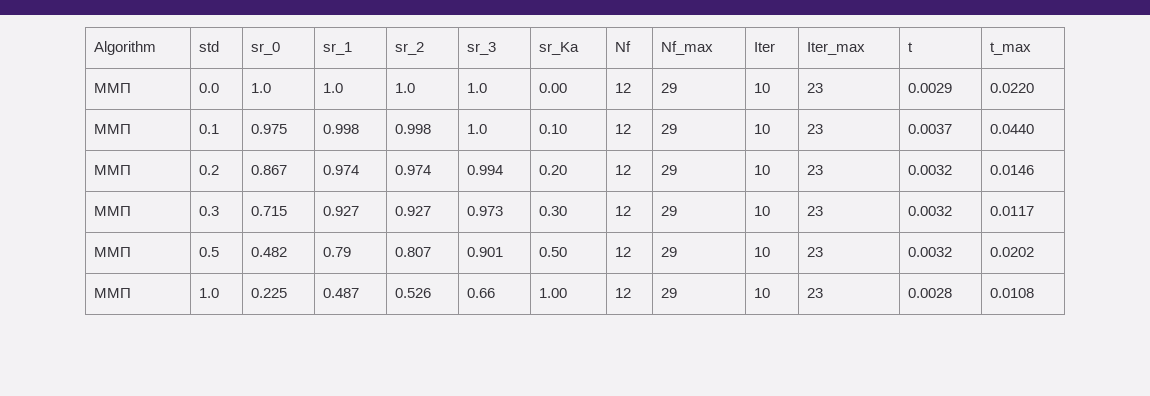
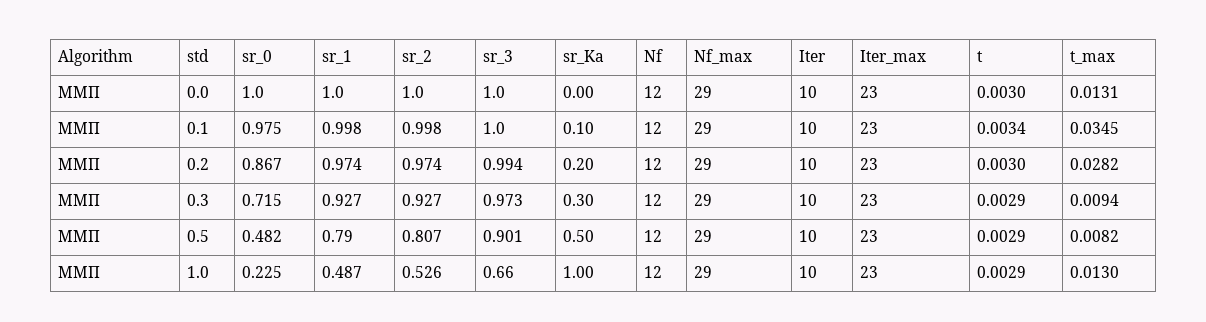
[908,83,953,93] [990,83,1035,93] 0.0029 | 0.0220 -> [976,86,1026,98] [1069,86,1119,98] 0.0030 | 0.0131
[908,124,953,134] [990,124,1035,134] 0.0037 | 0.0440 -> [976,122,1026,134] [1069,122,1119,134] 0.0034 | 0.0345
[908,165,953,175] [990,165,1035,175] 0.0032 | 0.0146 -> [976,158,1026,170] [1069,158,1119,170] 0.0030 | 0.0282
[908,206,953,216] [990,206,1035,216] 0.0032 | 0.0117 -> [976,194,1026,206] [1069,194,1119,206] 0.0029 | 0.0094
[908,247,953,257] [990,247,1035,257] 0.0032 | 0.0202 -> [976,230,1026,242] [1069,230,1119,242] 0.0029 | 0.0082
[908,288,953,298] [990,288,1035,298] 0.0028 | 0.0108 -> [976,266,1026,278] [1069,266,1119,278] 0.0029 | 0.0130

